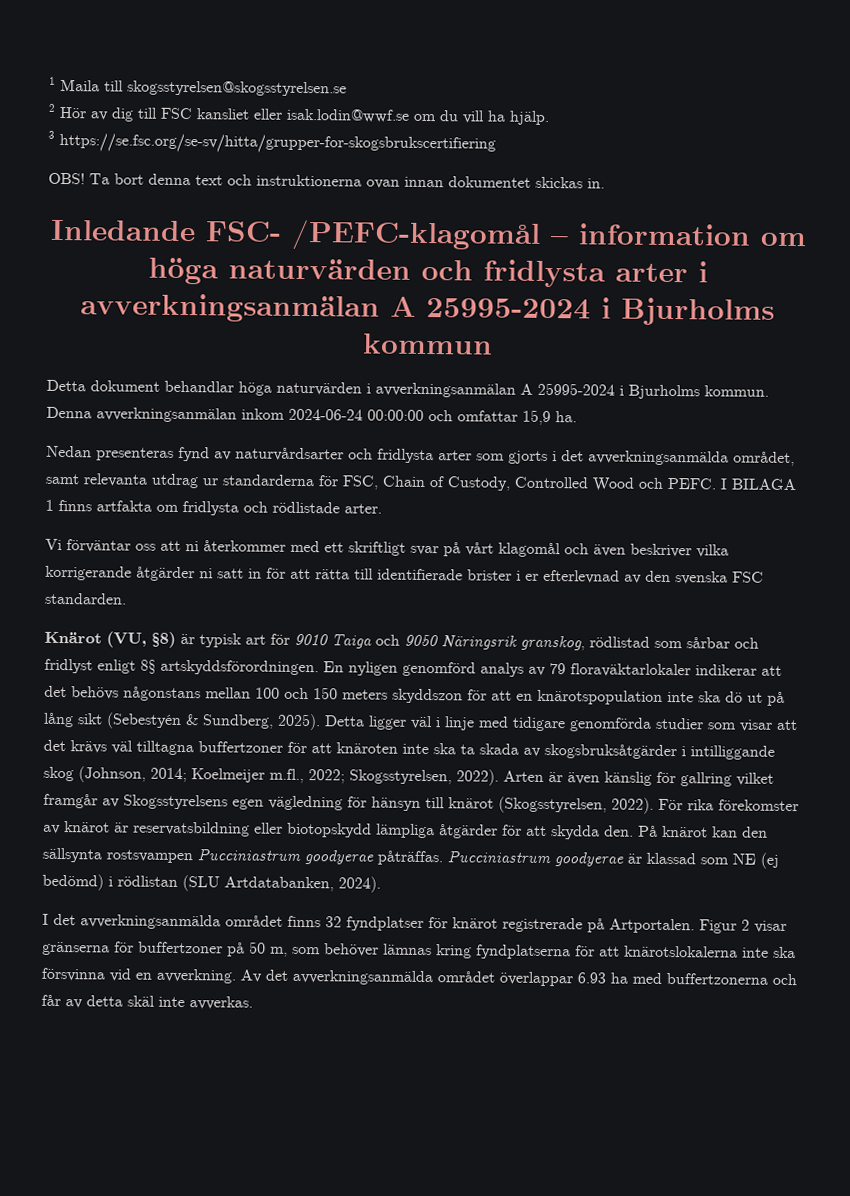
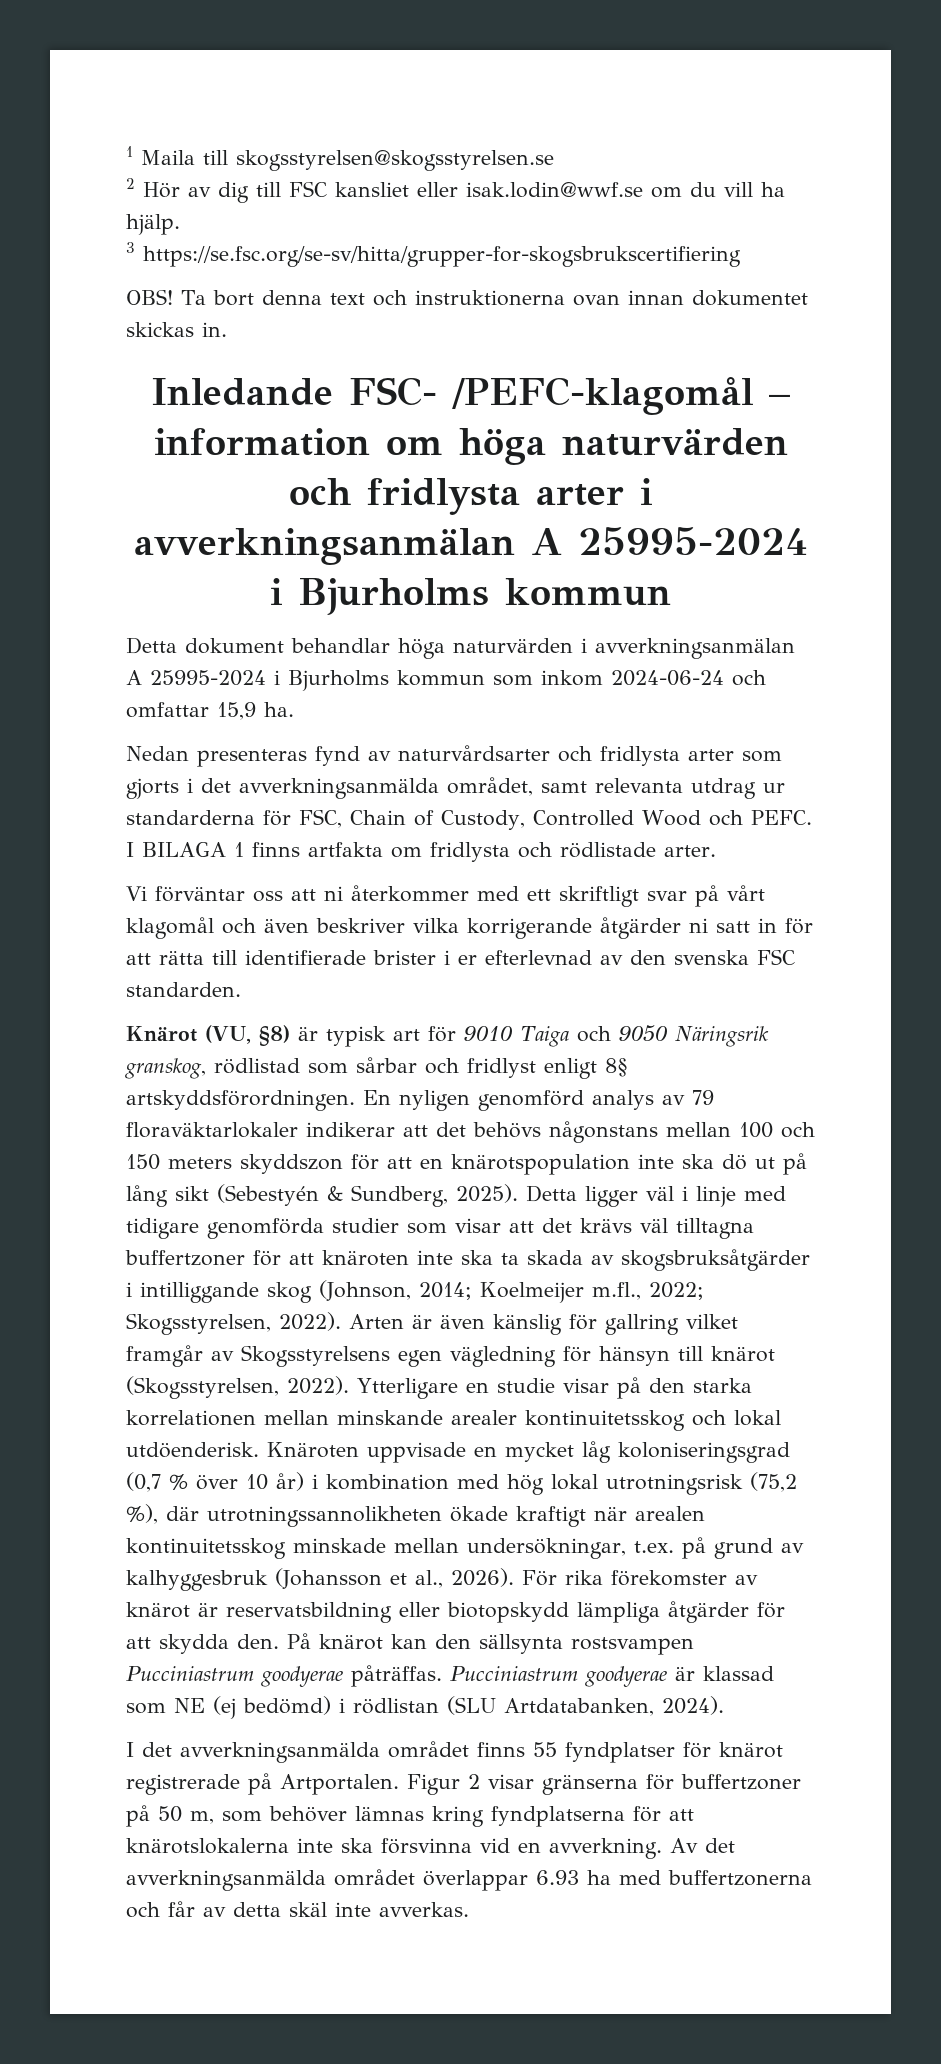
[704,385,769,397] [46,406,237,423] kommun. Denna avverkningsanmälan -> [397,670,533,686] kommun som
[367,409,424,421] 00:00:00 -> (724, 678) none
(654, 805) none -> [357,1377,752,1399] [126,1410,781,1431] [126,1441,790,1463] [126,1472,797,1495] [126,1504,705,1527] [126,1537,804,1559] [126,1568,515,1591] Ytterligare en studie visar på den starka korrelationen mellan minskande arealer kontinuitetsskog och lokal utdöenderisk. Knäroten uppvisade en mycket låg koloniseringsgrad (0,7 % över 10 år) i kombination med hög lokal utrotningsrisk (75,2 %), där utrotningssannolikheten ökade kraftigt när arealen kontinuitetsskog minskade mellan undersökningar, t.ex. på grund av kalhyggesbruk (Johansson et al., 2026).
[325,916,342,928] 32 -> [533,1742,557,1757] 55

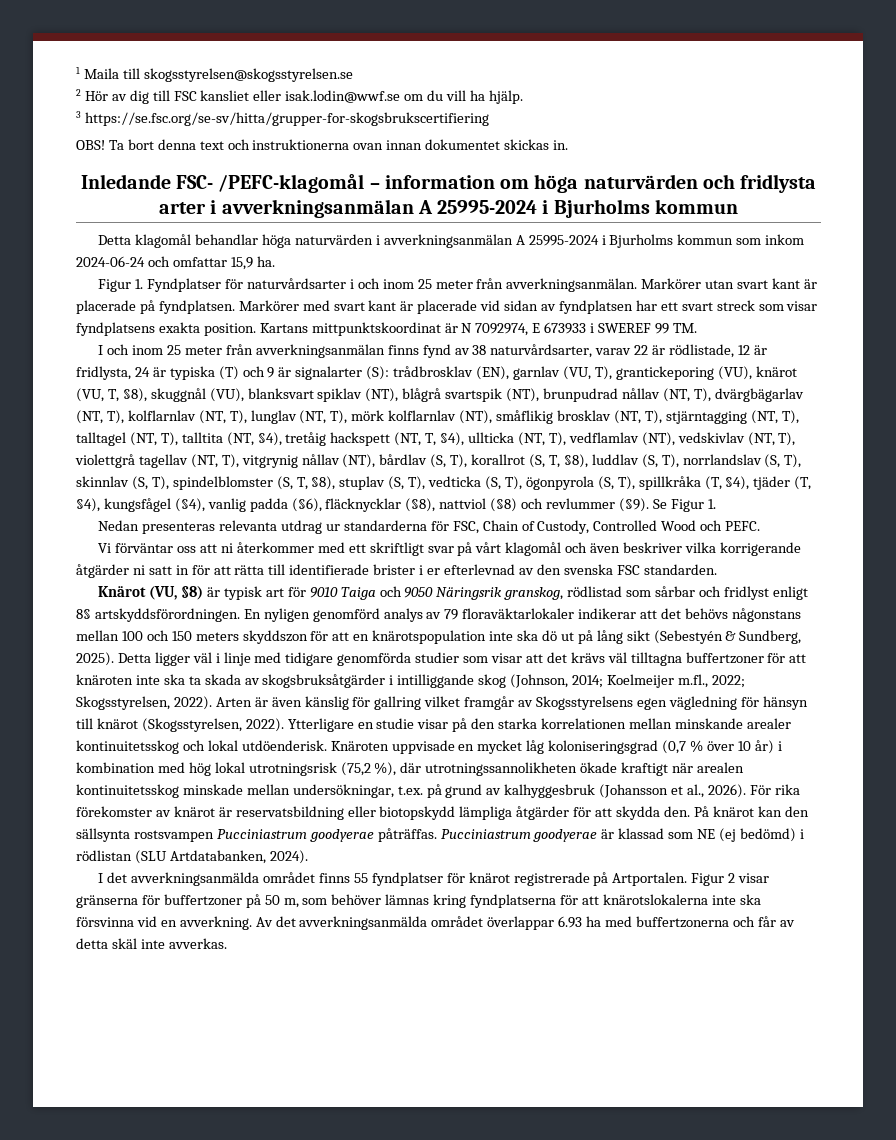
[185,638,284,654] dokument -> [135,234,192,248] klagomål
[126,745,782,767] [126,777,587,799] Nedan presenteras fynd av naturvårdsarter och fridlysta arter som gjorts i det avverkningsanmälda området, samt -> [98,278,817,292] [76,300,818,314] [76,322,697,336] [98,344,767,358] [76,366,797,380] [76,388,804,402] [76,410,799,424] [76,432,796,446] [75,454,802,468] [76,476,812,490] [76,498,716,512] [98,520,216,534] Figur 1. Fyndplatser för naturvårdsarter i och inom 25 meter från avverkningsanmälan. Markörer utan svart kant är placerade på fyndplatsen. Markörer med svart kant är placerade vid sidan av fyndplatsen har ett svart streck som visar fyndplatsens exakta position. Kartans mittpunktskoordinat är N 7092974, E 673933 i SWEREF 99 TM. // I och inom 25 meter från avverkningsanmälan finns fynd av 38 naturvårdsarter, varav 22 är rödlistade, 12 är fridlysta, 24 är typiska (T) och 9 är signalarter (S): trådbrosklav (EN), garnlav (VU, T), grantickeporing (VU), knärot (VU, T, §8), skuggnål (VU), blanksvart spiklav (NT), blågrå svartspik (NT), brunpudrad nållav (NT, T), dvärgbägarlav (NT, T), kolflarnlav (NT, T), lunglav (NT, T), mörk kolflarnlav (NT), småflikig brosklav (NT, T), stjärntagging (NT, T), talltagel (NT, T), talltita (NT, §4), tretåig hackspett (NT, T, §4), ullticka (NT, T), vedflamlav (NT), vedskivlav (NT, T), violettgrå tagellav (NT, T), vitgrynig nållav (NT), bårdlav (S, T), korallrot (S, T, §8), luddlav (S, T), norrlandslav (S, T), skinnlav (S, T), spindelblomster (S, T, §8), stuplav (S, T), vedticka (S, T), ögonpyrola (S, T), spillkråka (T, §4), tjäder (T, §4), kungsfågel (§4), vanlig padda (§6), fläcknycklar (§8), nattviol (§8) och revlummer (§9). Se Figur 1. // Nedan presenteras
[126,842,716,862] I BILAGA 1 finns artfakta om fridlysta och rödlistade arter. -> (761, 526) none

